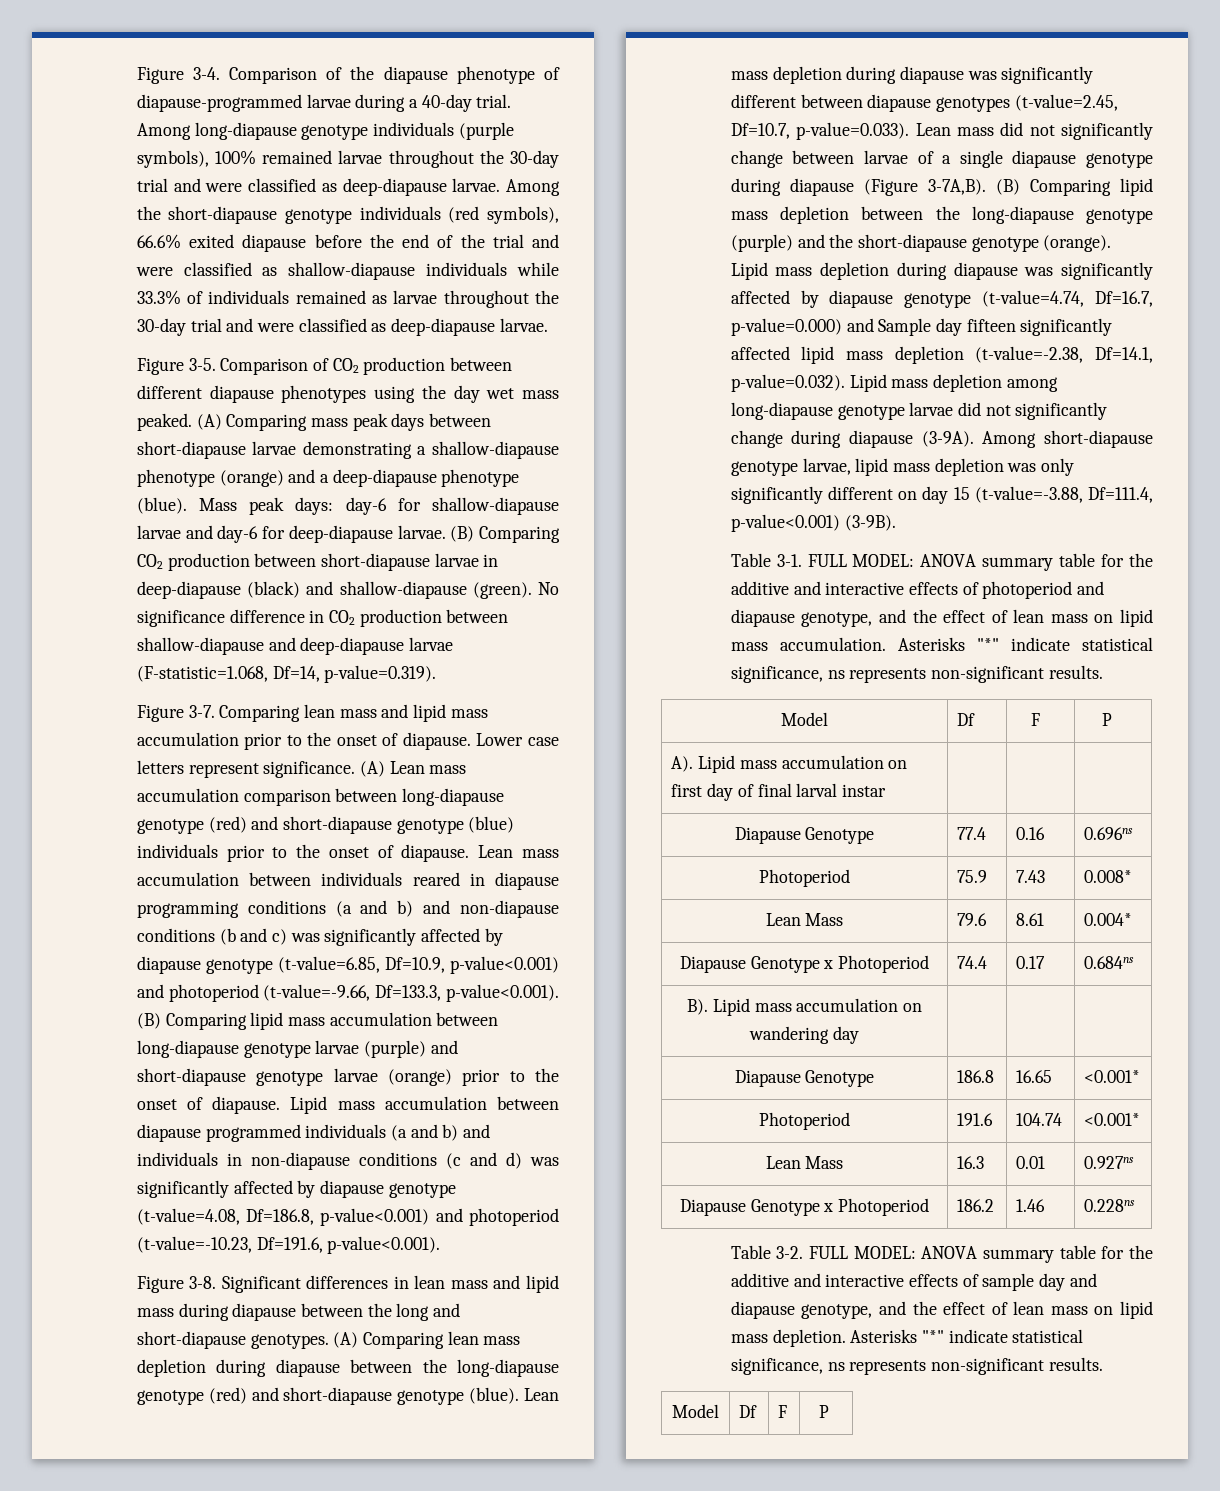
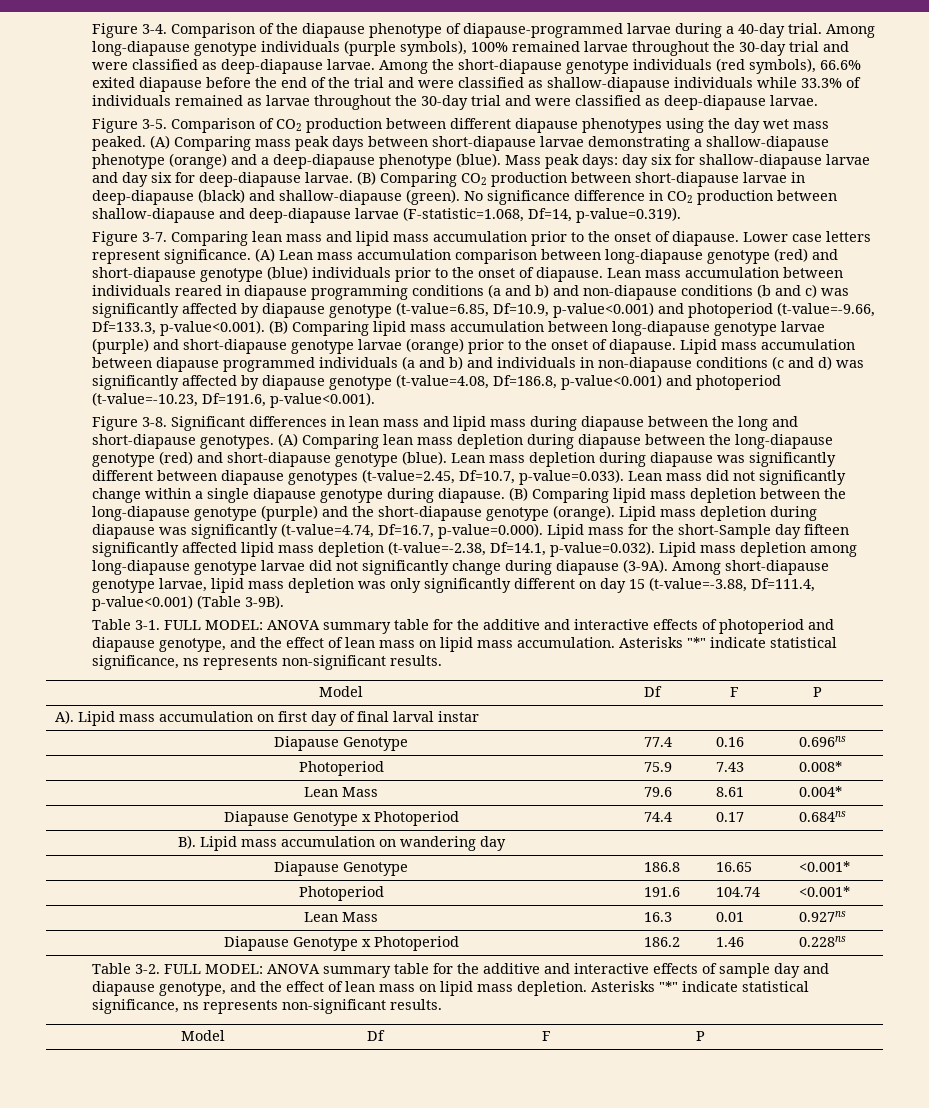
[345,497,387,515] day-6 -> [621,154,672,169] day six
[217,525,259,543] day-6 -> [121,172,172,187] day six
[792,150,934,164] between larvae of -> [144,488,191,499] within
[789,178,986,196] diapause (Figure 3-7A,B). -> [437,488,505,503] diapause.
[730,290,1153,308] [730,318,932,336] affected by diapause genotype (t-value=4.74, Df=16.7, p-value=0.000) and Sample -> [280,523,771,539] (t-value=4.74, Df=16.7, p-value=0.000). Lipid mass for the short-Sample
[844,515,896,531] (3-9B). -> [196,595,284,609] (Table 3-9B).

